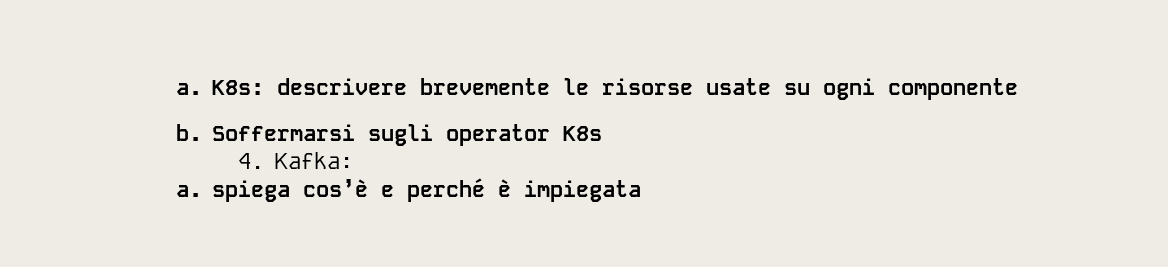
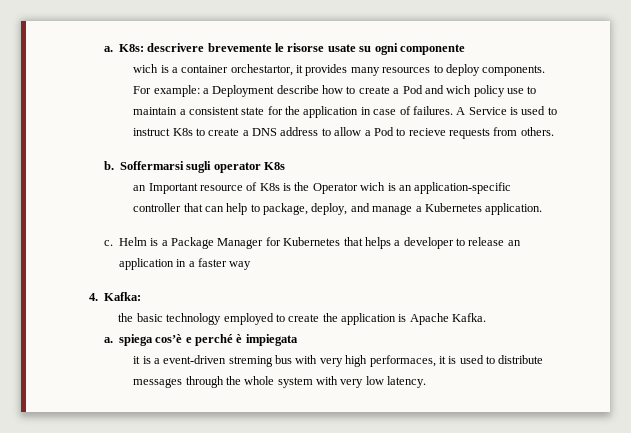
(1019, 89) none -> [133,64,546,76] [133,85,537,97] [133,106,557,118] [133,127,554,139] // wich is a container orchestartor, it provides many resources to deploy components. For example: a Deployment describe how to create a Pod and wich policy use to maintain a consistent state for the application in case of failures. A Service is used to instruct K8s to create a DNS address to allow a Pod to recieve requests from others.
[238,152,353,169] 4. Kafka: -> [133,182,512,194] [133,203,543,215] [103,237,521,249] [118,258,252,270] [88,292,142,301] [118,313,487,325] an Important resource of K8s is the Operator wich is an application-specific controller that can help to package, deploy, and manage a Kubernetes application. // c. Helm is a Package Manager for Kubernetes that helps a developer to release an application in a faster way // 4. Kafka: // the basic technology employed to create the application is Apache Kafka.
(642, 191) none -> [133,355,544,367] [133,376,427,388] // it is a event-driven streming bus with very high performaces, it is used to distribute messages through the whole system with very low latency.

